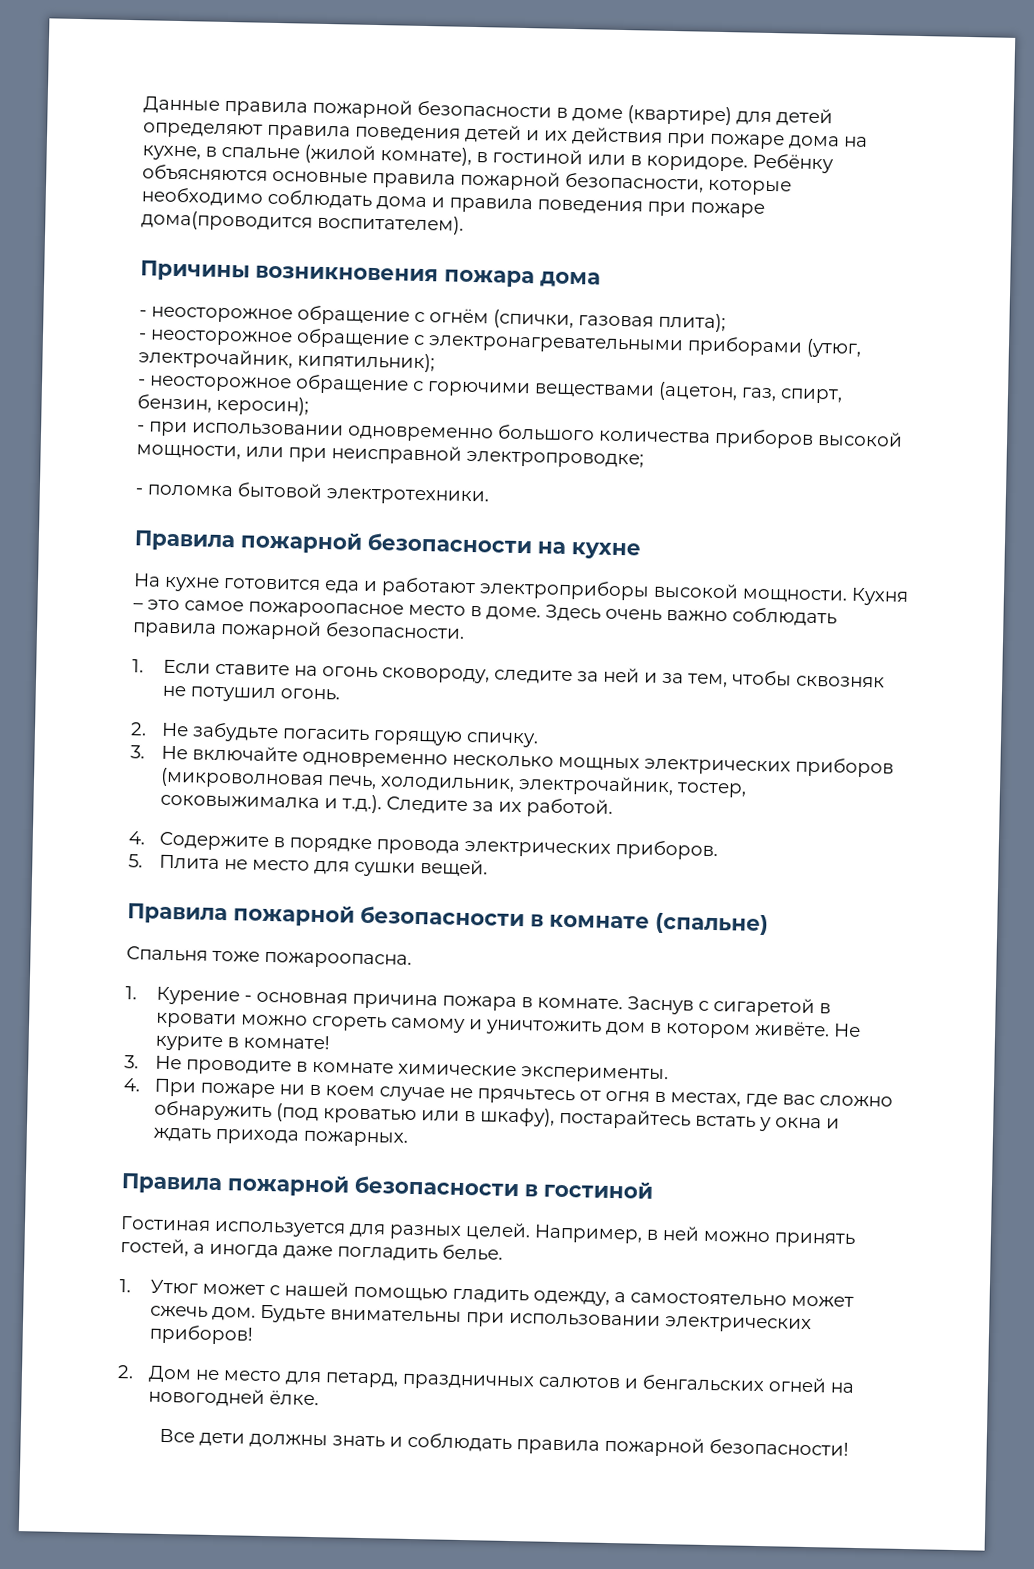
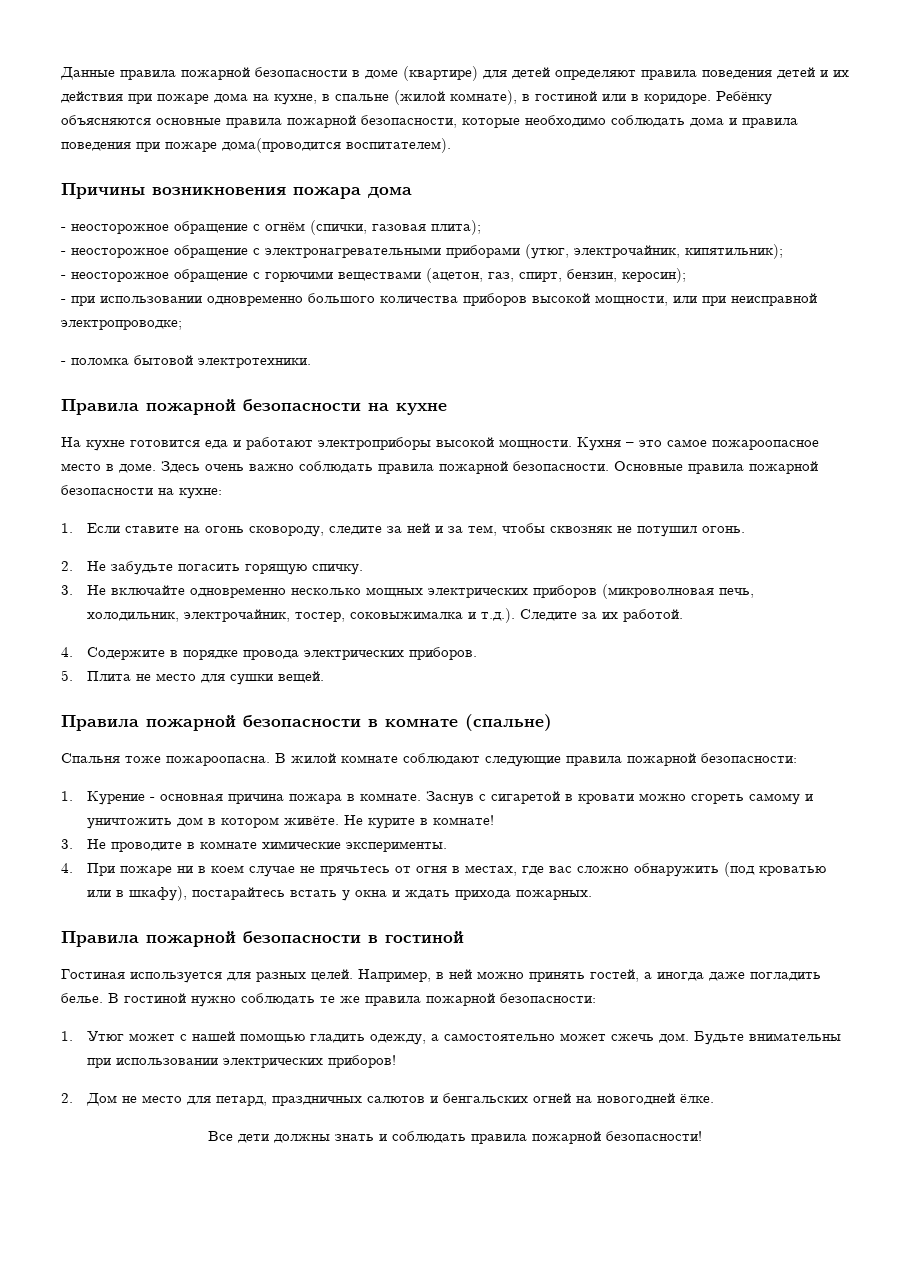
(465, 630) none -> [614,461,818,474] [61,485,222,499] Основные правила пожарной безопасности на кухне:
(412, 960) none -> [275,753,797,767] В жилой комнате соблюдают следующие правила пожарной безопасности:
(503, 1252) none -> [108,993,596,1007] В гостиной нужно соблюдать те же правила пожарной безопасности:

